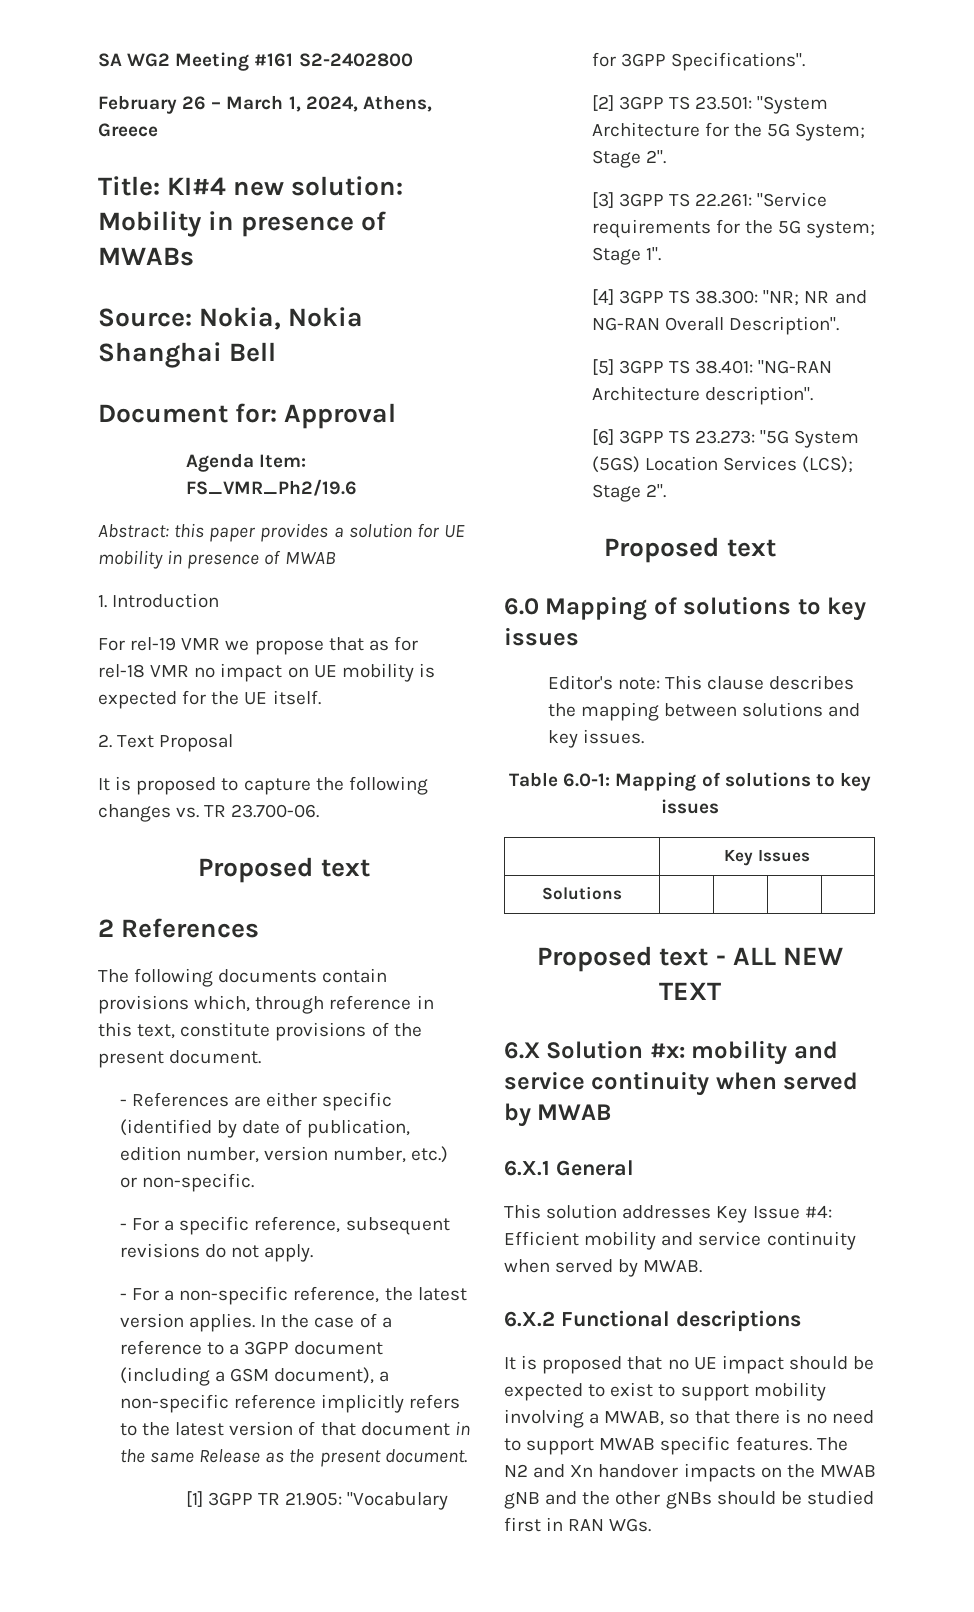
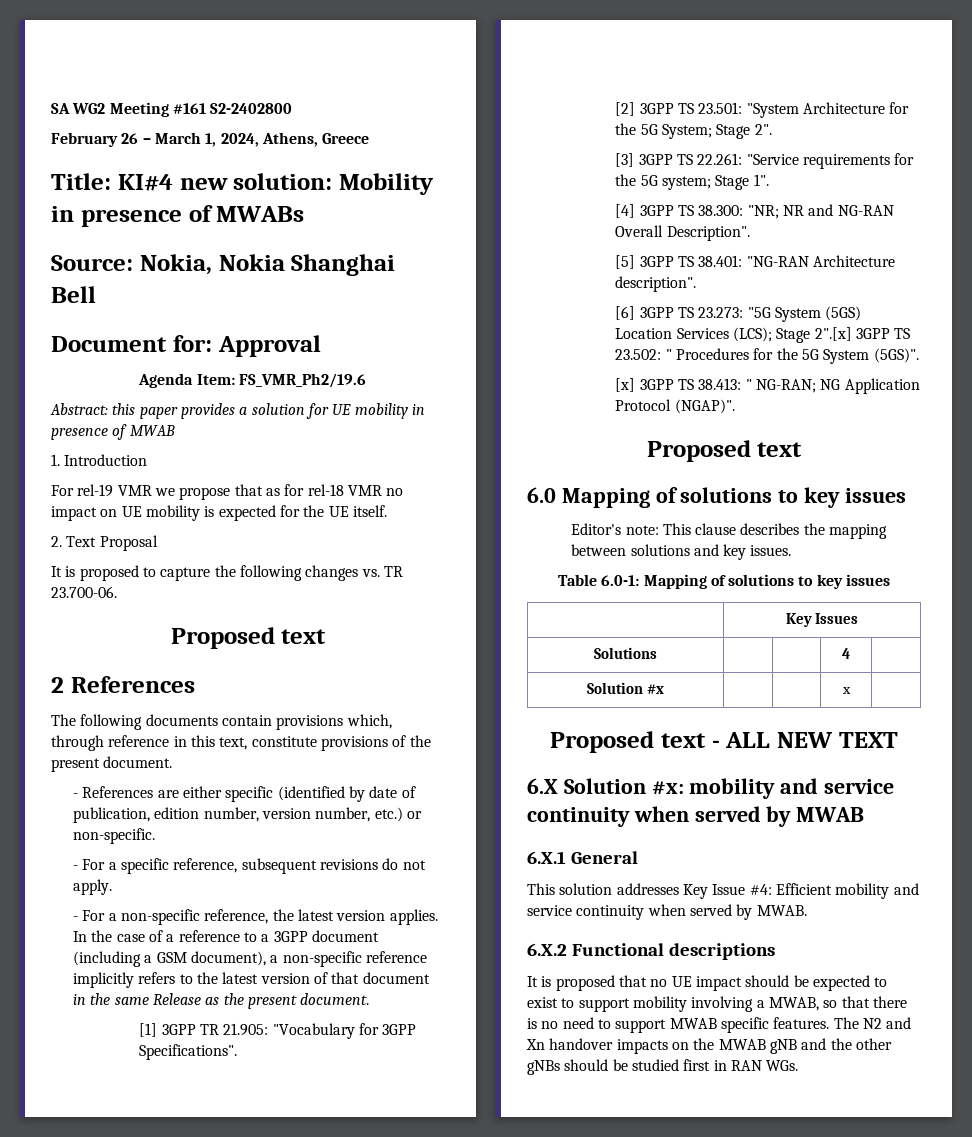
[645,484,666,498] 2". -> [814,327,911,341] [615,348,919,364] [615,378,920,394] [615,399,735,414] 2".[x] 3GPP TS 23.502: " Procedures for the 5G System (5GS)". // [x] 3GPP TS 38.413: " NG-RAN; NG Application Protocol (NGAP)".
(622, 893) none -> [842,648,850,659] [587,682,664,694] [841,687,851,694] 4 | // Solution #x | | | x

